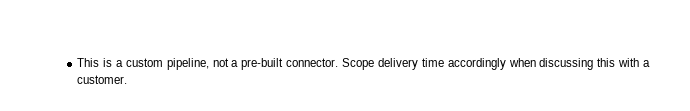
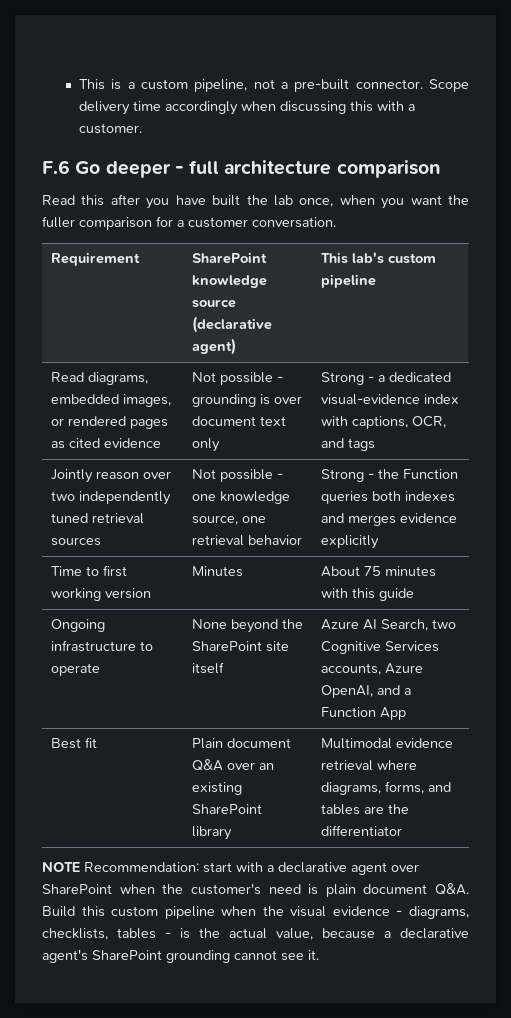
(128, 79) none -> [42,160,441,178] [42,194,470,209] [42,216,336,230] [51,252,141,266] [192,252,268,264] [192,275,268,288] [192,299,237,308] [192,316,273,333] [192,338,237,355] [321,252,437,264] [321,274,377,288] [51,372,149,385] [51,394,172,407] [51,416,169,429] [51,438,162,449] [192,372,284,385] [192,394,303,407] [192,416,287,426] [192,438,221,452] [321,372,452,385] [321,394,460,405] [321,416,447,429] [321,438,376,451] [51,469,172,483] [51,491,172,505] [51,513,145,524] [51,537,102,546] [192,469,284,482] [192,491,291,504] [192,515,267,525] [192,535,303,546] [321,469,459,482] [321,491,456,504] [321,513,458,526] [321,535,380,549] [51,565,128,577] [51,588,152,601] [192,566,244,577] [321,566,437,577] [321,588,415,601] [51,619,106,632] [51,640,154,652] [51,663,101,676] [192,619,304,633] [192,641,290,652] [192,662,225,674] [321,619,457,631] [321,641,440,654] [321,663,424,675] [321,685,412,698] [321,707,407,720] [51,737,98,749] [192,738,292,749] [192,759,275,771] [192,782,243,795] [192,804,263,814] [192,826,233,840] [321,738,454,749] [321,760,418,771] [321,781,452,795] [321,804,410,815] [321,825,403,836] [42,862,419,875] [42,883,469,897] [42,906,469,919] [42,928,469,940] [42,949,319,963] // F.6 Go deeper - full architecture comparison // Read this after you have built the lab once, when you want the fuller comparison for a customer conversation. // Requirement | SharePoint knowledge source (declarative agent) | This lab's custom pipeline // Read diagrams, embedded images, or rendered pages as cited evidence | Not possible - grounding is over document text only | Strong - a dedicated visual-evidence index with captions, OCR, and tags // Jointly reason over two independently tuned retrieval sources | Not possible - one knowledge source, one retrieval behavior | Strong - the Function queries both indexes and merges evidence explicitly // Time to first working version | Minutes | About 75 minutes with this guide // Ongoing infrastructure to operate | None beyond the SharePoint site itself | Azure AI Search, two Cognitive Services accounts, Azure OpenAI, and a Function App // Best fit | Plain document Q&A over an existing SharePoint library | Multimodal evidence retrieval where diagrams, forms, and tables are the differentiator // NOTE Recommendation: start with a declarative agent over SharePoint when the customer's need is plain document Q&A. Build this custom pipeline when the visual evidence - diagrams, checklists, tables - is the actual value, because a declarative agent's SharePoint grounding cannot see it.

